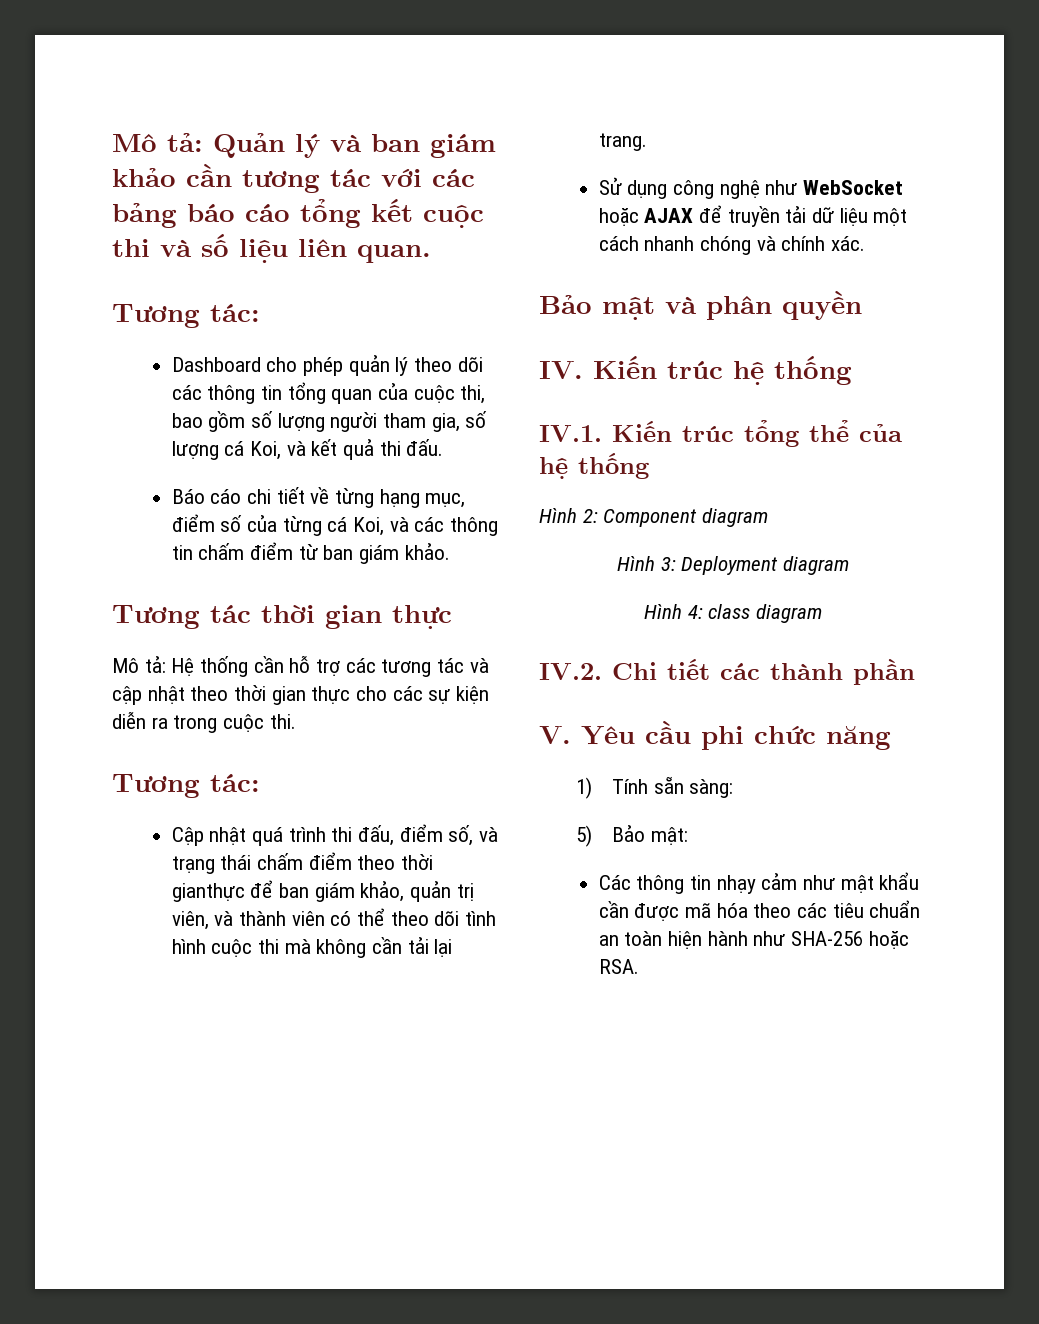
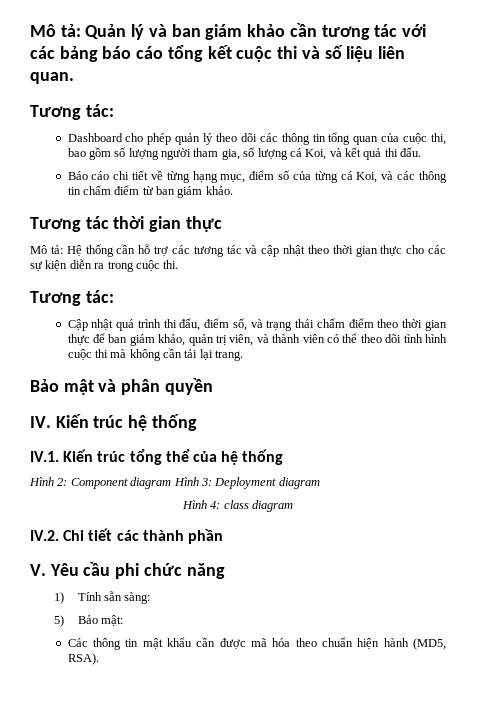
[171,883,245,902] gianthực -> [425,320,448,331] [67,334,90,346] gian thực
[598,177,903,199] [598,205,908,227] [598,236,865,255] // Sử dụng công nghệ như WebSocket hoặc AJAX để truyền tải dữ liệu một cách nhanh chóng và chính xác. -> (244, 355) none
(769, 517) // -> (172, 483) none
[716,873,835,894] nhạy cảm như -> (139, 643) none
[796,900,921,918] [598,931,909,949] [598,959,639,974] các tiêu chuẩn an toàn hiện hành như SHA-256 hoặc RSA. -> [321,637,446,650] [67,653,99,665] chuẩn hiện hành (MD5, RSA).

